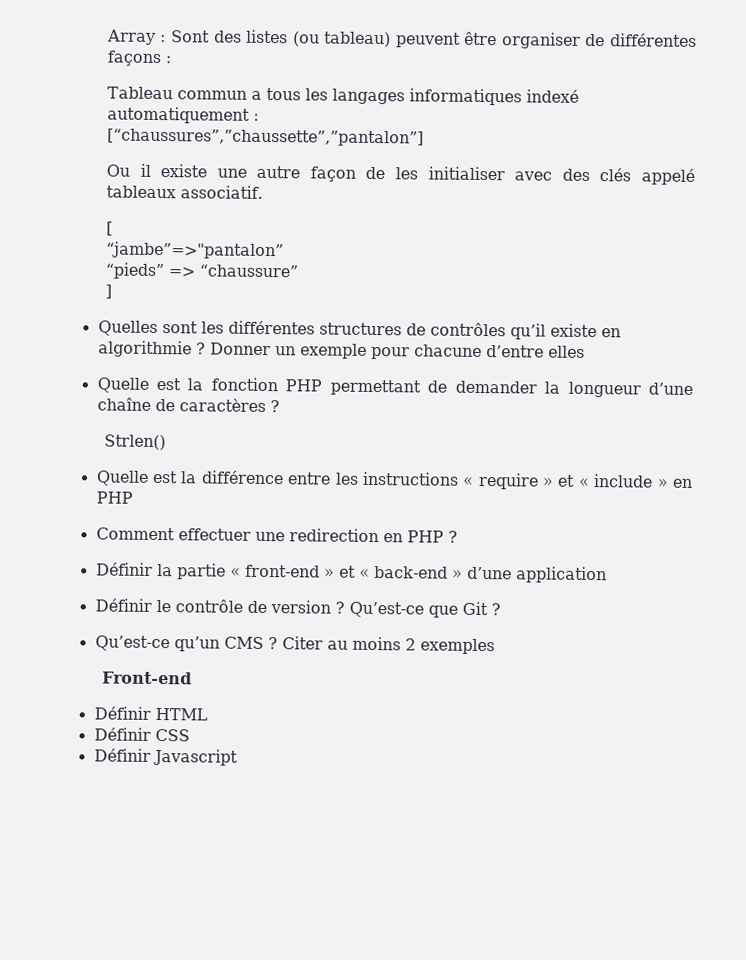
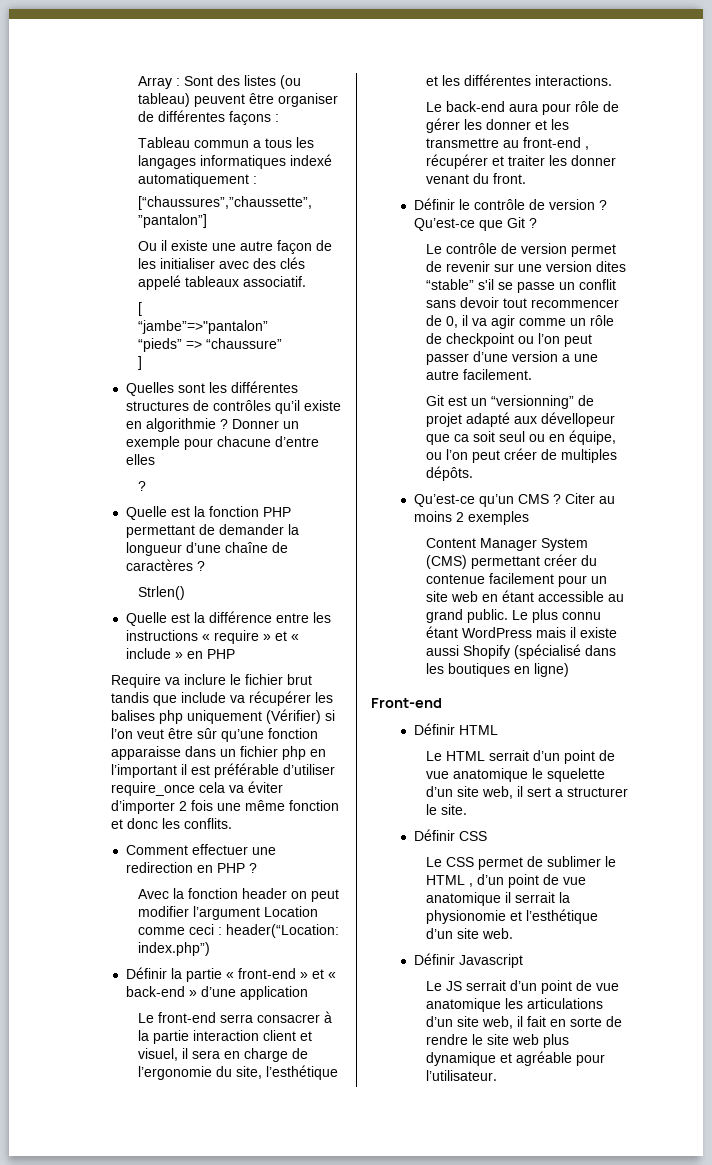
(585, 351) none -> [138,481,147,491] // ?
(133, 497) none -> [110,674,312,688] [110,691,333,706] [110,709,335,724] [110,728,318,742] [110,746,326,760] [110,763,335,778] [110,781,283,796] [110,800,339,814] [110,818,232,829] // Require va inclure le fichier brut tandis que include va récupérer les balises php uniquement (Vérifier) si l’on veut être sûr qu’une fonction apparaisse dans un fichier php en l’important il est préférable d’utiliser require_once cela va éviter d’importer 2 fois une même fonction et donc les conflits.
(458, 536) none -> [138,888,340,902] [138,906,319,920] [138,924,340,938] [138,942,211,956] // Avec la fonction header on peut modifier l’argument Location comme ceci : header(“Location: index.php”)
(607, 575) none -> [138,1011,333,1023] [138,1030,313,1044] [138,1048,309,1062] [138,1065,339,1080] [426,74,613,86] [426,101,620,115] [426,118,570,133] [426,137,590,150] [426,154,617,169] [426,173,527,184] // Le front-end serra consacrer à la partie interaction client et visuel, il sera en charge de l’ergonomie du site, l’esthétique et les différentes interactions. // Le back-end aura pour rôle de gérer les donner et les transmettre au front-end , récupérer et traiter les donner venant du front.
(501, 609) none -> [426,243,617,257] [426,261,627,272] [426,279,617,293] [426,297,620,308] [426,315,615,329] [426,333,593,347] [426,351,599,365] [426,369,533,380] [426,395,595,409] [426,412,616,427] [426,430,617,445] [426,448,618,463] [426,466,474,481] // Le contrôle de version permet de revenir sur une version dites “stable” s'il se passe un conflit sans devoir tout recommencer de 0, il va agir comme un rôle de checkpoint ou l’on peut passer d’une version a une autre facilement. // Git est un “versionning” de projet adapté aux dévellopeur que ca soit seul ou en équipe, ou l’on peut créer de multiples dépôts.
[101,671,192,685] [93,706,208,721] [93,727,190,742] [93,748,238,766] Front-end // Définir HTML // Définir CSS // Définir Javascript -> [426,538,589,551] [426,554,598,569] [426,573,608,587] [426,590,625,602] [426,609,602,623] [426,626,618,638] [426,644,617,659] [426,663,570,677] [371,698,442,708] [413,723,498,735] [426,750,616,764] [426,768,606,782] [426,786,629,799] [426,804,468,815] [413,829,487,841] [426,856,617,870] [426,874,587,888] [426,892,571,906] [426,909,599,924] [426,928,514,939] [413,953,523,968] [426,980,620,994] [426,998,604,1012] [426,1016,623,1029] [426,1034,570,1048] [426,1051,606,1066] [426,1070,498,1081] Content Manager System (CMS) permettant créer du contenue facilement pour un site web en étant accessible au grand public. Le plus connu étant WordPress mais il existe aussi Shopify (spécialisé dans les boutiques en ligne) // Front-end // Définir HTML // Le HTML serrait d’un point de vue anatomique le squelette d’un site web, il sert a structurer le site. // Définir CSS // Le CSS permet de sublimer le HTML , d’un point de vue anatomique il serrait la physionomie et l’esthétique d’un site web. // Définir Javascript // Le JS serrait d’un point de vue anatomique les articulations d’un site web, il fait en sorte de rendre le site web plus dynamique et agréable pour l’utilisateur.

